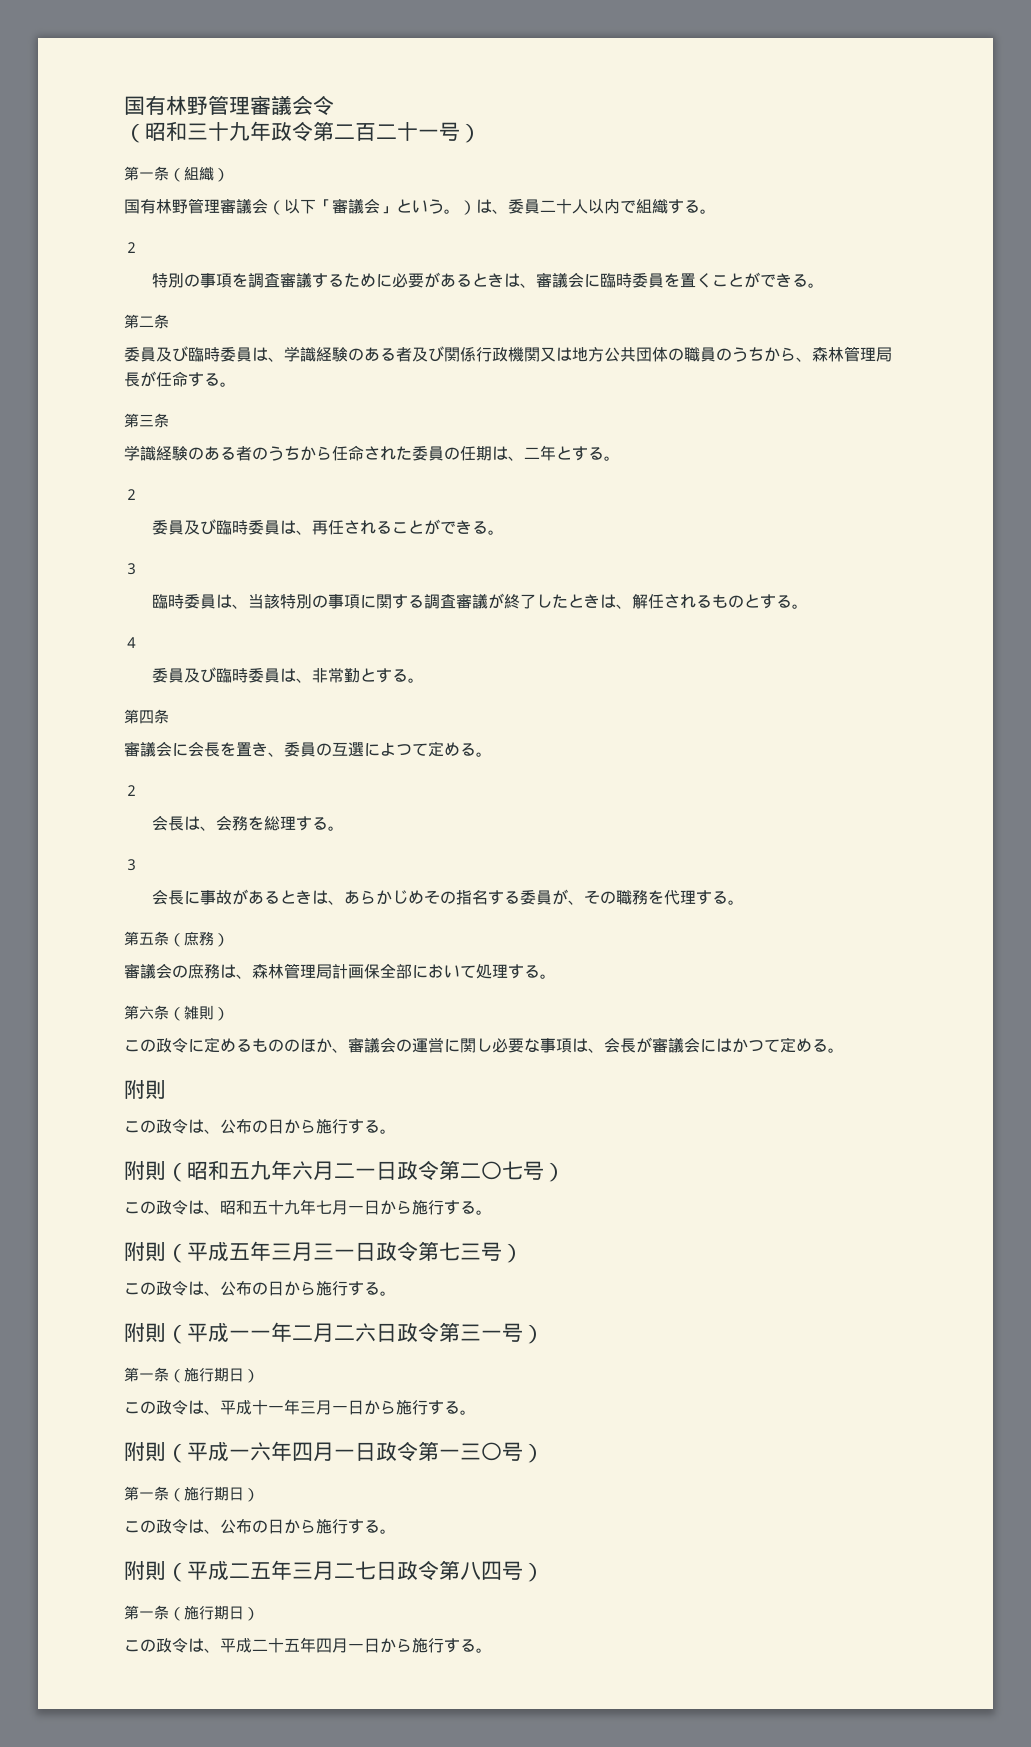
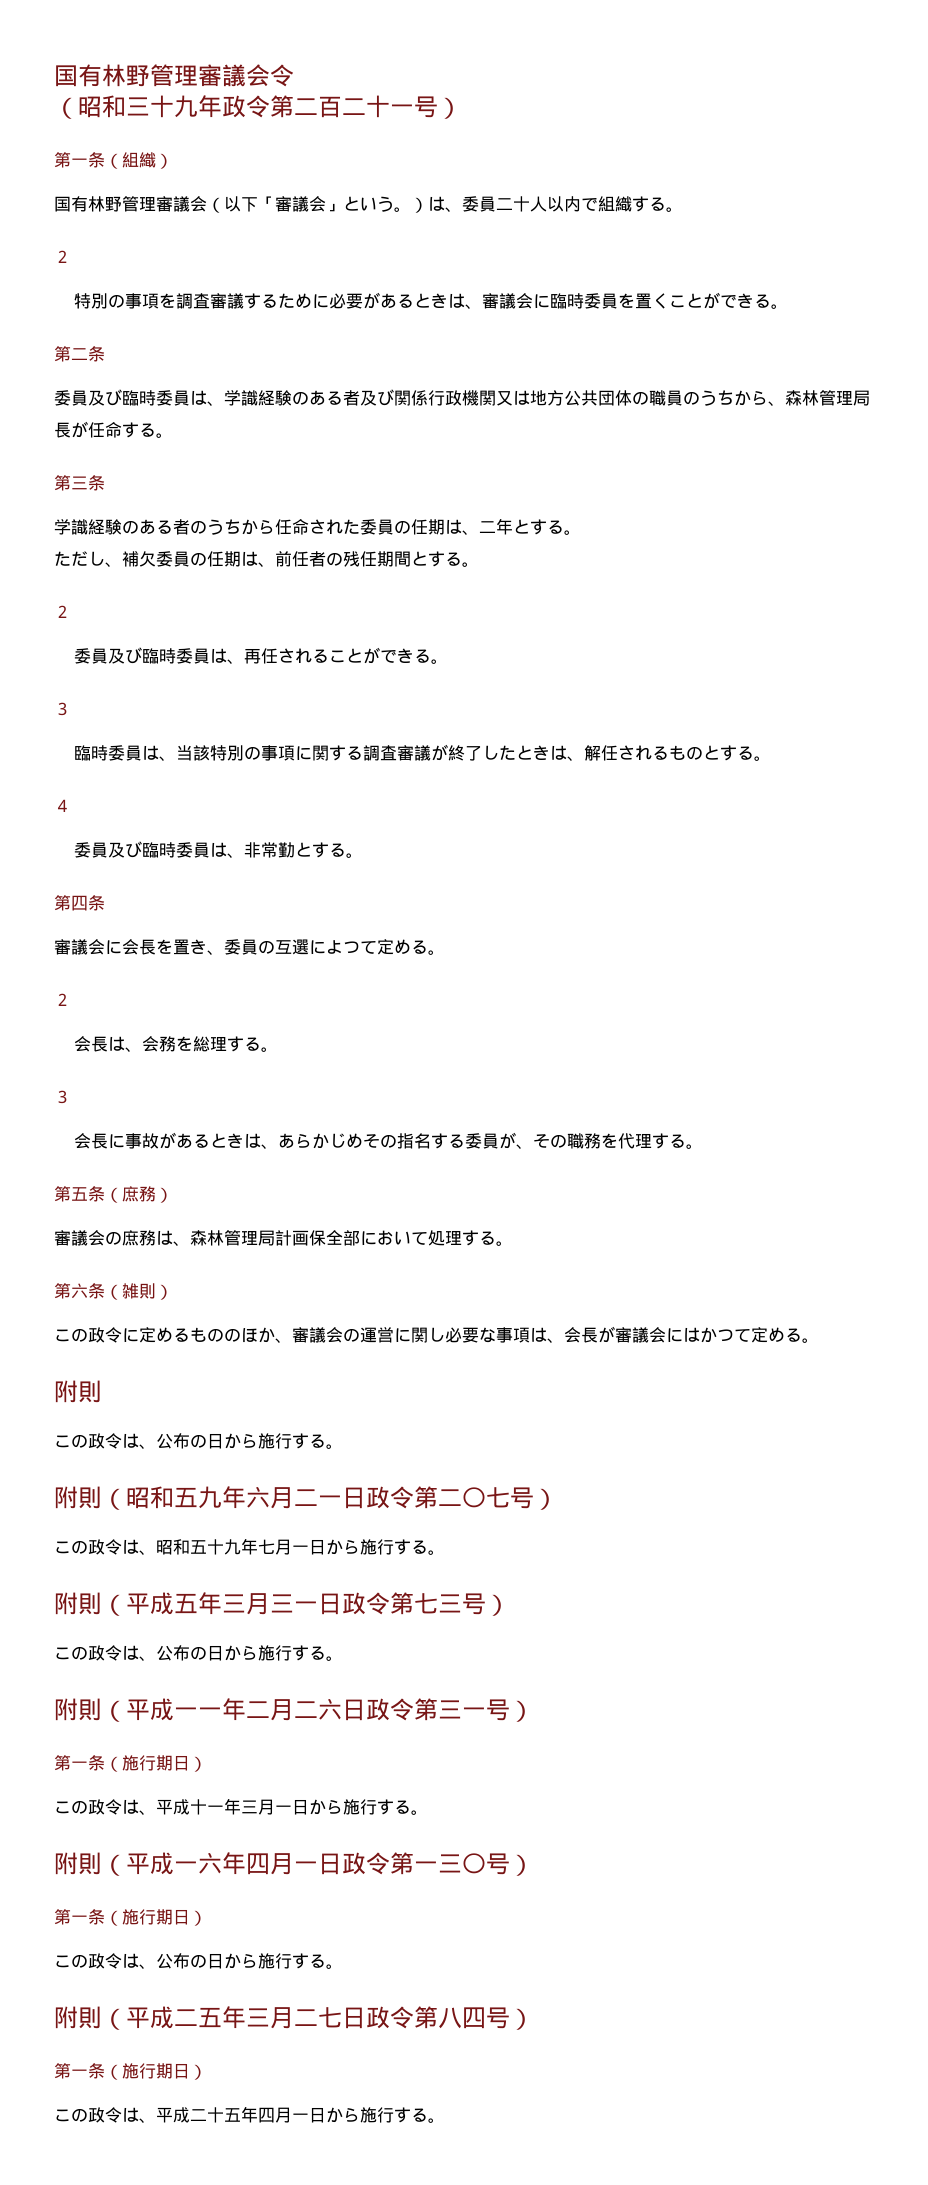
(620, 458) none -> [54,551,479,567] // ただし、補欠委員の任期は、前任者の残任期間とする。

